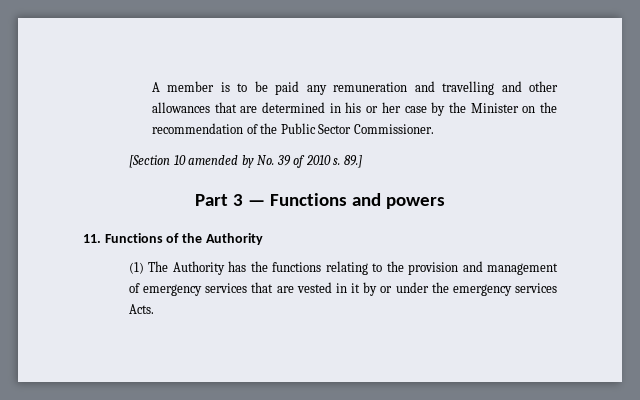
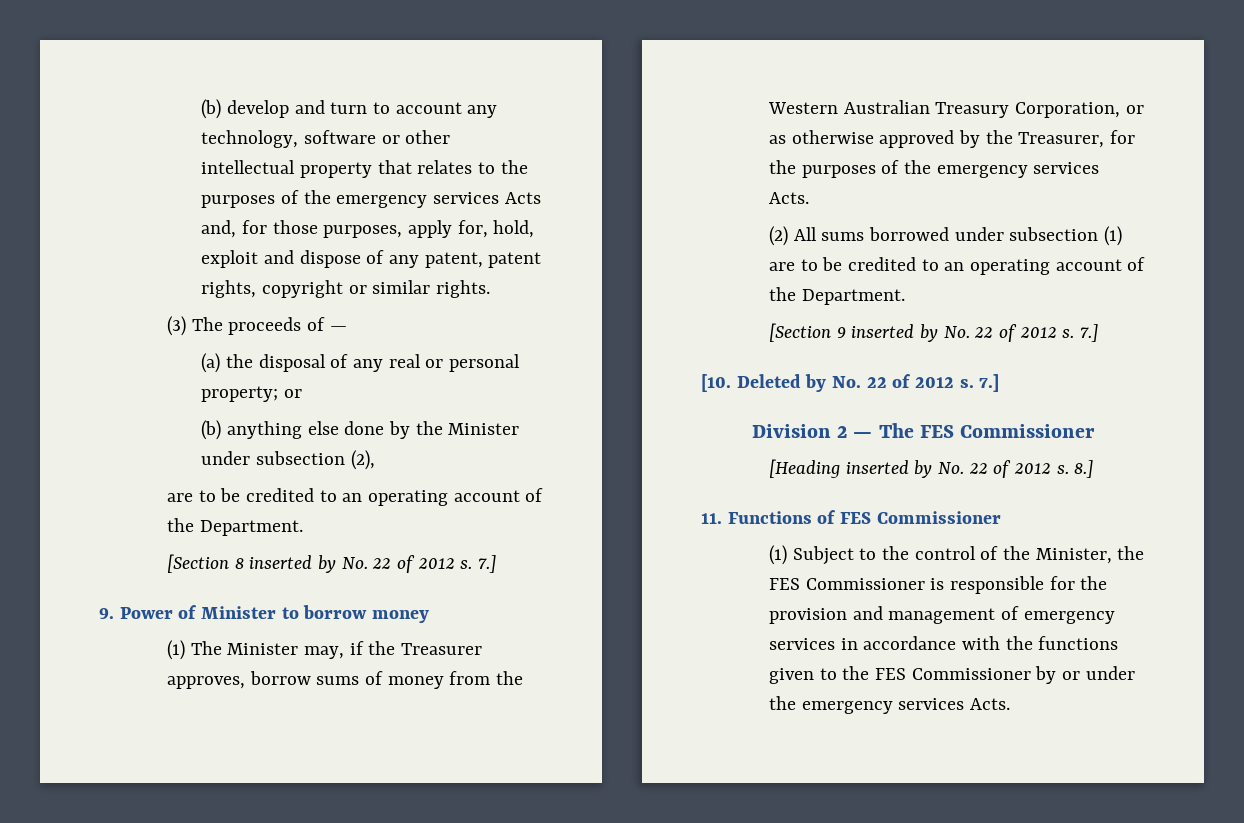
[151,81,558,95] [151,102,557,116] [151,123,434,134] [128,155,362,168] [195,193,445,209] A member is to be paid any remuneration and travelling and other allowances that are determined in his or her case by the Minister on the recommendation of the Public Sector Commissioner. // [Section 10 amended by No. 39 of 2010 s. 89.] // Part 3 — Functions and powers -> [201,99,498,119] [201,130,451,148] [201,160,528,178] [201,190,541,208] [201,220,535,238] [201,250,542,268] [201,280,490,298] [167,316,347,336] [201,353,520,373] [201,386,302,402] [201,420,520,440] [201,450,375,470] [167,488,544,506] [167,518,303,536] [167,554,497,573] [99,605,430,623] [167,640,483,660] [167,671,524,689] [768,100,1144,118] [769,130,1136,148] [769,160,1100,178] [769,192,810,204] [769,226,1123,246] [769,257,1146,275] [769,287,905,305] [769,323,1099,342] [701,374,1000,392] [752,423,1095,438] [769,459,1094,478] (b) develop and turn to account any technology, software or other intellectual property that relates to the purposes of the emergency services Acts and, for those purposes, apply for, hold, exploit and dispose of any patent, patent rights, copyright or similar rights. // (3) The proceeds of — // (a) the disposal of any real or personal property; or // (b) anything else done by the Minister under subsection (2), // are to be credited to an operating account of the Department. // [Section 8 inserted by No. 22 of 2012 s. 7.] // 9. Power of Minister to borrow money // (1) The Minister may, if the Treasurer approves, borrow sums of money from the Western Australian Treasury Corporation, or as otherwise approved by the Treasurer, for the purposes of the emergency services Acts. // (2) All sums borrowed under subsection (1) are to be credited to an operating account of the Department. // [Section 9 inserted by No. 22 of 2012 s. 7.] // [10. Deleted by No. 22 of 2012 s. 7.] // Division 2 — The FES Commissioner // [Heading inserted by No. 22 of 2012 s. 8.]
[181,233,263,245] [128,261,383,275] the Authority // (1) The Authority has the functions relating to -> [840,511,1001,524] [769,545,1145,565] [769,576,1075,594] FES Commissioner // (1) Subject to the control of the Minister, the FES Commissioner is responsible for
[251,282,361,293] that are vested in it -> [840,636,1119,650] [769,666,1031,684] in accordance with the functions given to the FES Commissioner

